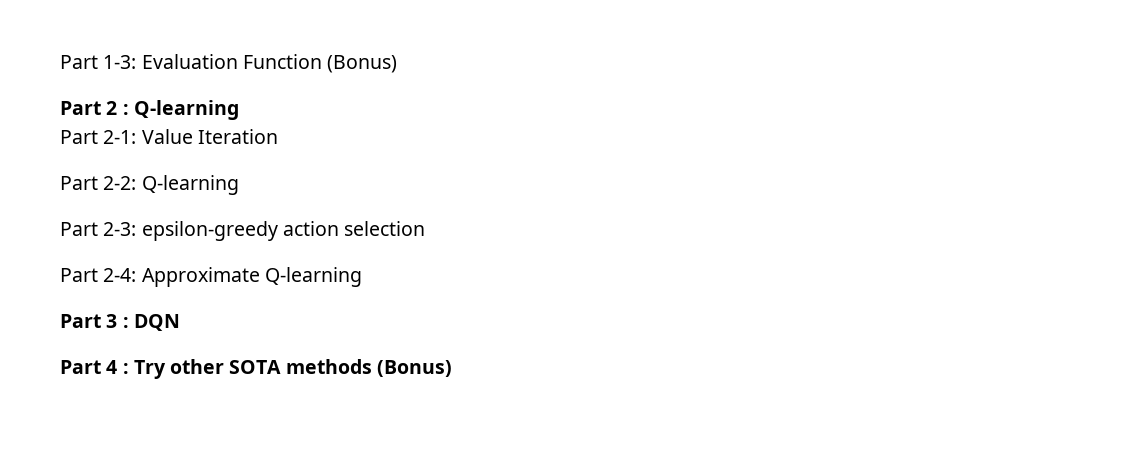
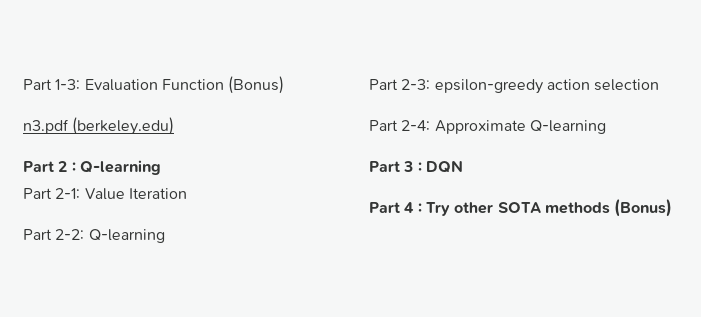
(398, 64) none -> [23,117,175,135] // n3.pdf (berkeley.edu)

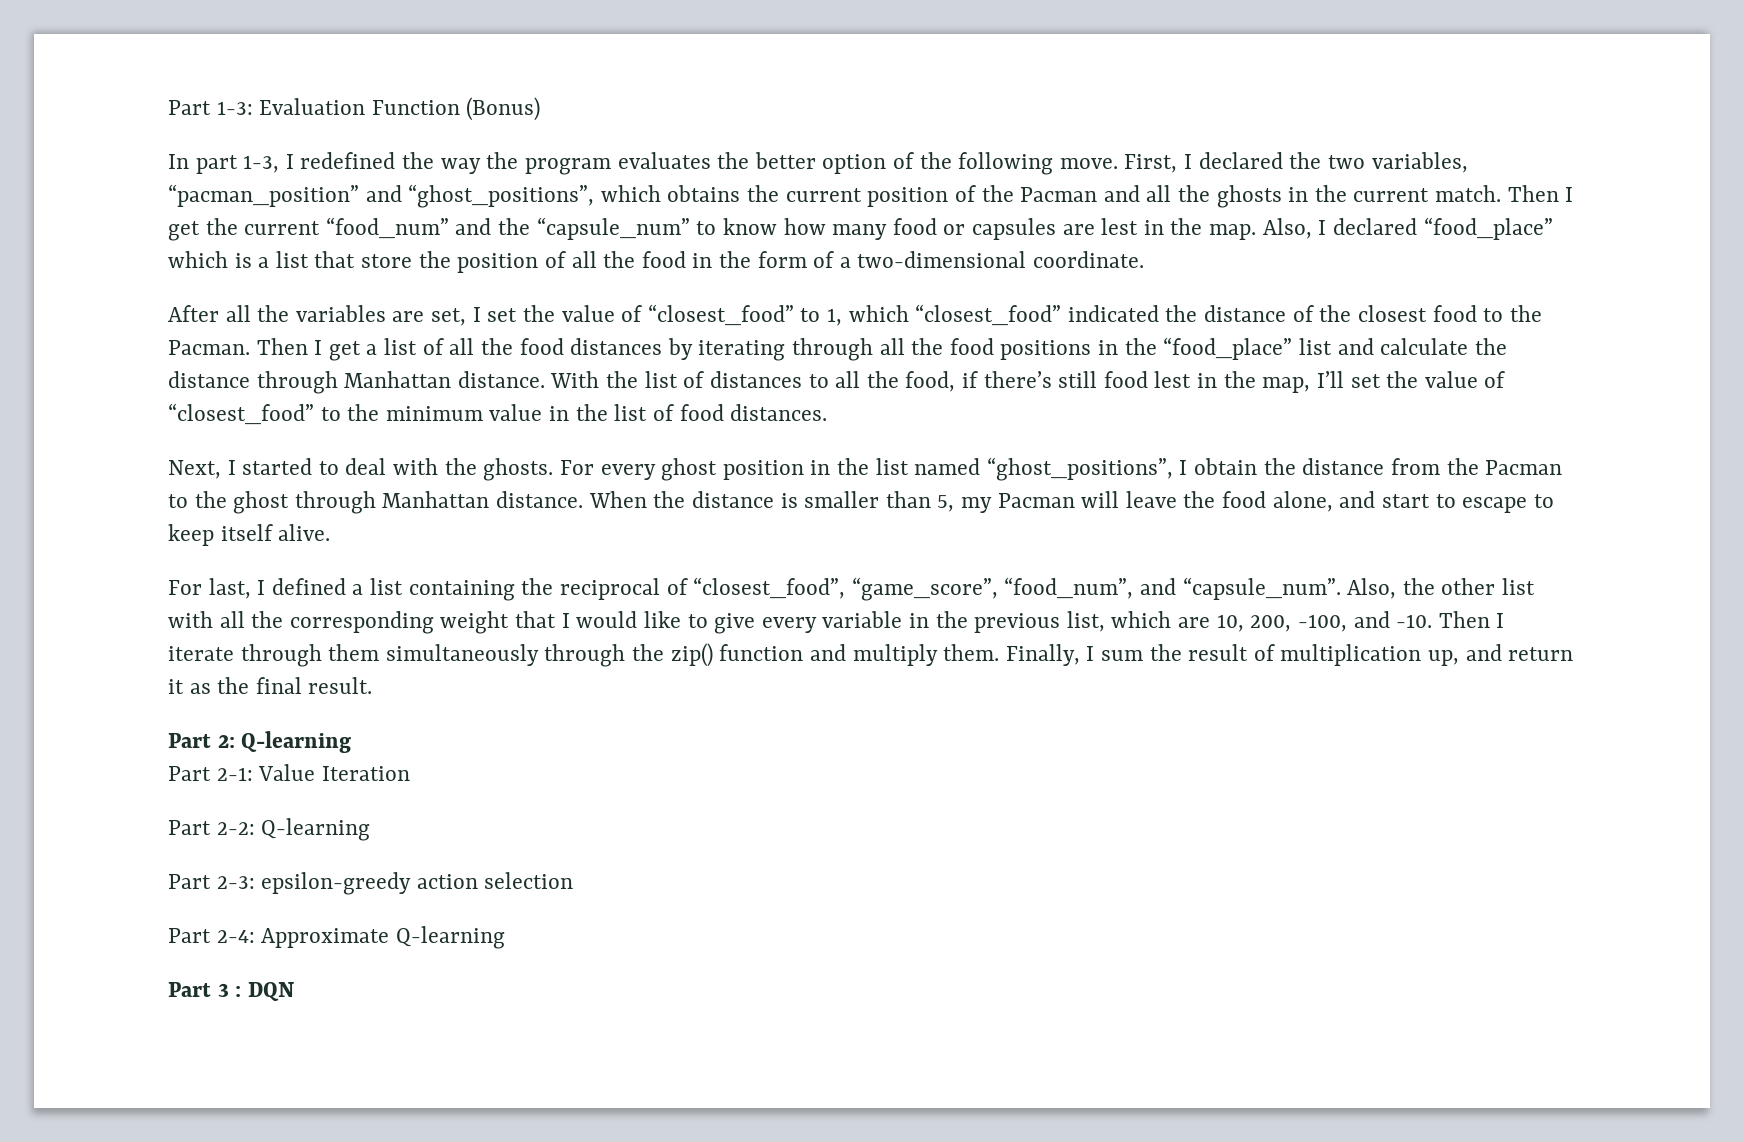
[23,117,175,135] [23,161,76,172] n3.pdf (berkeley.edu) // Part 2 : -> [168,152,1468,175] [168,184,1574,208] [168,217,1553,241] [168,251,1145,273] [168,304,1542,326] [168,337,1507,361] [168,371,1506,394] [168,403,828,425] [168,457,1563,481] [168,491,1554,514] [168,524,331,546] [168,577,1536,601] [168,611,1505,634] [168,643,1574,667] [168,677,373,694] [168,733,235,748] In part 1-3, I redefined the way the program evaluates the better option of the following move. First, I declared the two variables, “pacman_position” and “ghost_positions”, which obtains the current position of the Pacman and all the ghosts in the current match. Then I get the current “food_num” and the “capsule_num” to know how many food or capsules are lest in the map. Also, I declared “food_place” which is a list that store the position of all the food in the form of a two-dimensional coordinate. // After all the variables are set, I set the value of “closest_food” to 1, which “closest_food” indicated the distance of the closest food to the Pacman. Then I get a list of all the food distances by iterating through all the food positions in the “food_place” list and calculate the distance through Manhattan distance. With the list of distances to all the food, if there’s still food lest in the map, I’ll set the value of “closest_food” to the minimum value in the list of food distances. // Next, I started to deal with the ghosts. For every ghost position in the list named “ghost_positions”, I obtain the distance from the Pacman to the ghost through Manhattan distance. When the distance is smaller than 5, my Pacman will leave the food alone, and start to escape to keep itself alive. // For last, I defined a list containing the reciprocal of “closest_food”, “game_score”, “food_num”, and “capsule_num”. Also, the other list with all the corresponding weight that I would like to give every variable in the previous list, which are 10, 200, -100, and -10. Then I iterate through them simultaneously through the zip() function and multiply them. Finally, I sum the result of multiplication up, and return it as the final result. // Part 2:
[369,199,673,217] // Part 4 : Try other SOTA methods (Bonus) -> (294, 991) none

